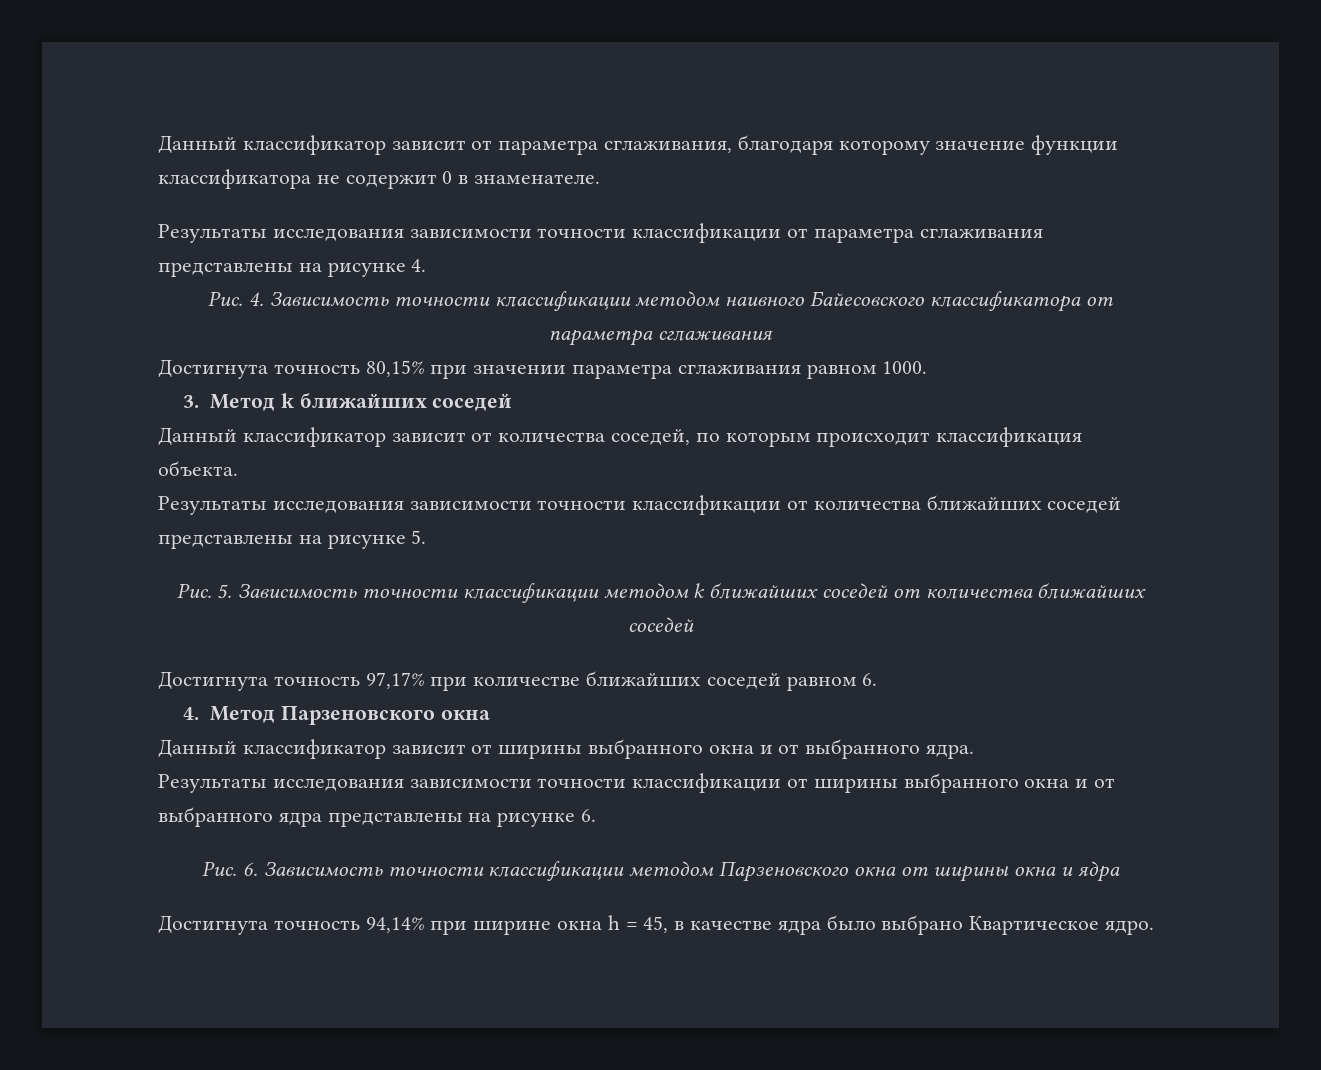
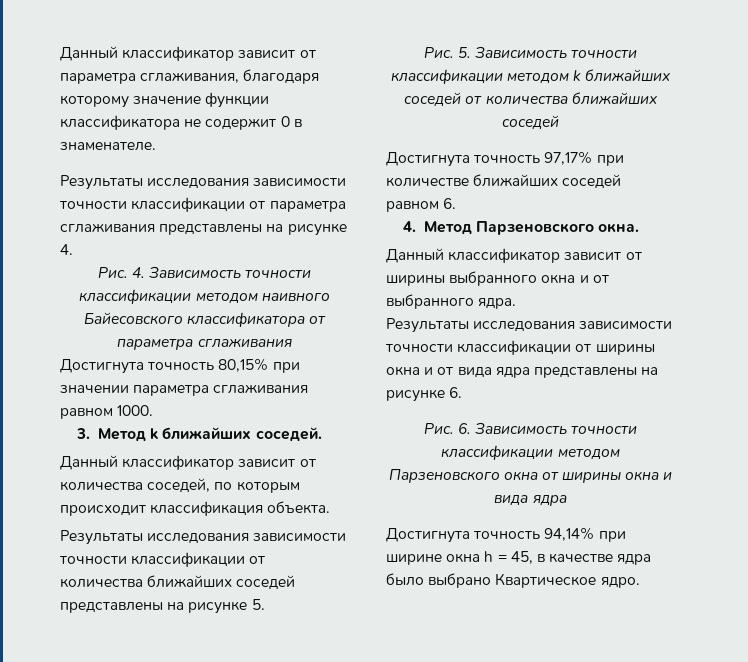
[432,393,513,411] соседей -> [255,427,322,442] соседей.
[440,710,490,720] окна -> [598,223,640,233] окна.
[903,773,1116,793] [158,807,273,827] выбранного окна и от выбранного -> [386,366,492,378] окна и от вида
(1074, 871) none -> [494,495,529,506] вида

